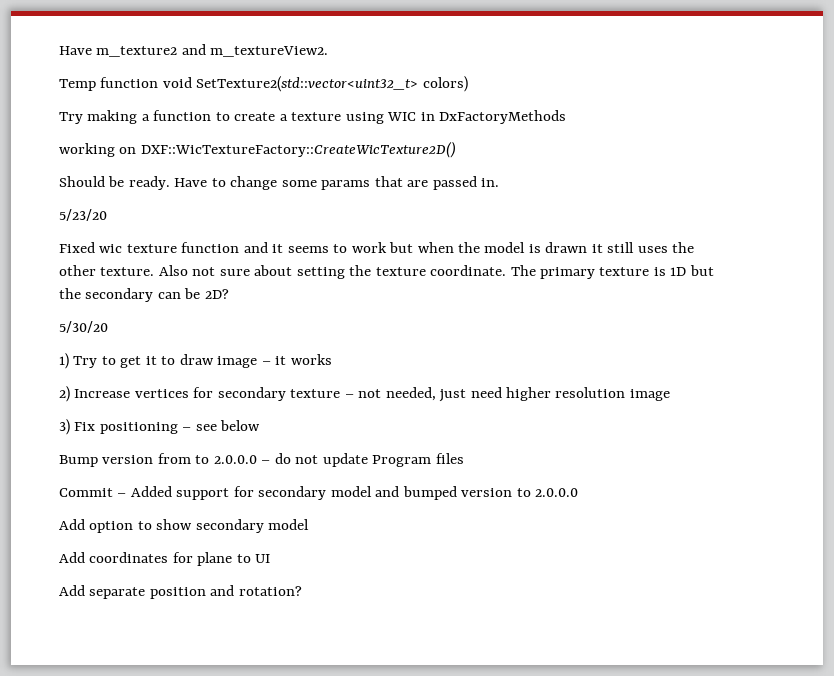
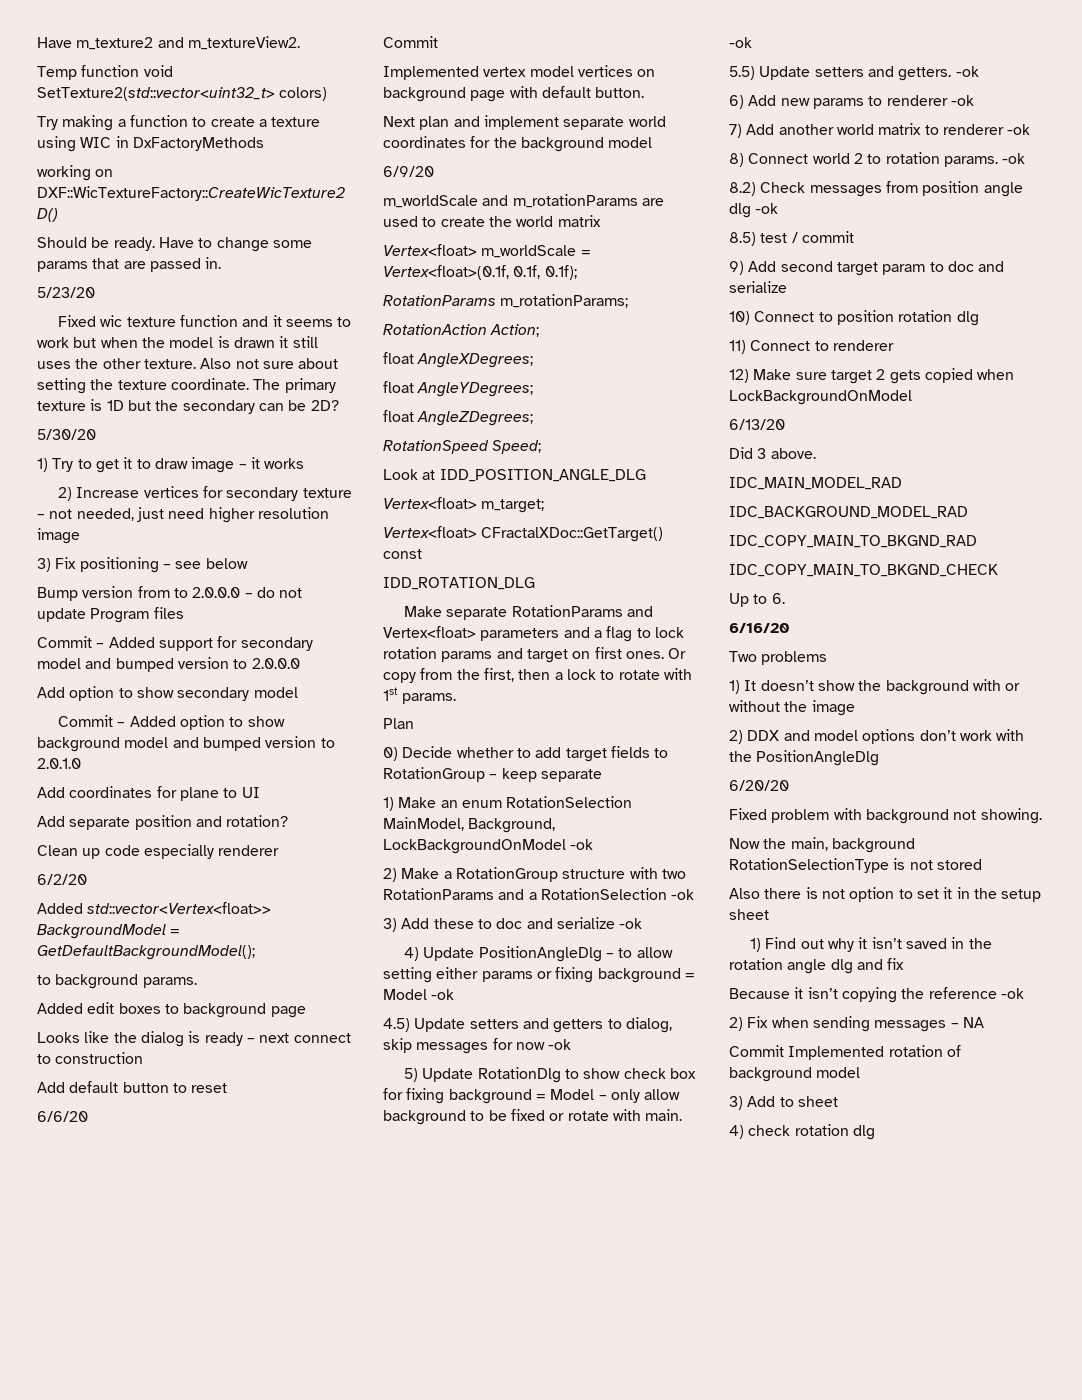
(310, 524) none -> [58,715,285,730] [37,736,335,752] [37,758,81,769] // Commit – Added option to show background model and bumped version to 2.0.1.0
(302, 591) none -> [37,844,280,859] [37,874,87,885] [37,902,272,914] [37,924,181,939] [37,945,255,960] [37,974,197,989] [37,1002,306,1018] [37,1031,351,1047] [37,1052,144,1064] [37,1081,228,1093] [37,1111,88,1122] [383,36,438,48] [383,65,656,80] [383,86,645,102] [383,115,666,130] [383,136,653,152] [383,166,434,177] [383,194,664,208] [383,215,601,227] [383,244,591,258] [383,265,577,280] [383,294,629,308] [383,324,540,337] [383,352,534,368] [383,381,534,397] [383,410,534,426] [383,440,542,454] [383,469,646,482] [383,497,545,513] [383,526,664,542] [383,549,422,559] [383,577,535,590] [404,605,654,620] [383,626,684,642] [383,647,687,663] [383,668,692,683] [383,687,457,704] [383,718,414,729] [383,746,669,762] [383,767,602,782] [383,796,633,811] [383,817,556,833] [383,839,594,854] [383,867,686,882] [383,888,695,900] [383,917,643,932] [404,946,673,962] [383,967,695,983] [383,989,455,1000] [383,1017,672,1033] [383,1038,572,1054] [404,1067,696,1083] [383,1088,681,1104] [383,1109,683,1125] [729,37,752,48] [729,66,979,81] [729,95,974,109] [729,123,1031,138] [729,152,1026,167] [729,181,1023,197] [729,203,779,218] [729,231,854,246] [729,261,1005,276] [729,281,787,293] [729,310,979,326] [729,340,894,354] [729,368,1015,384] [729,390,912,405] [729,419,785,430] [729,447,816,459] [729,477,902,490] [729,506,968,519] [729,535,977,548] [729,564,998,577] [729,593,785,607] [729,623,789,633] [729,651,828,665] [729,679,1021,695] [729,700,855,716] [729,729,1025,744] [729,750,880,766] [729,780,789,791] [729,808,1042,824] [729,837,915,853] [729,858,982,873] [729,887,1042,902] [729,909,769,920] [750,937,992,952] [729,958,905,974] [729,987,1024,1003] [729,1016,984,1032] [729,1045,961,1060] [729,1067,861,1082] [729,1096,838,1110] [729,1124,875,1140] // Clean up code especially renderer // 6/2/20 // Added std::vector<Vertex<float>> BackgroundModel = GetDefaultBackgroundModel(); // to background params. // Added edit boxes to background page // Looks like the dialog is ready – next connect to construction // Add default button to reset // 6/6/20 // Commit // Implemented vertex model vertices on background page with default button. // Next plan and implement separate world coordinates for the background model // 6/9/20 // m_worldScale and m_rotationParams are used to create the world matrix // Vertex<float> m_worldScale = Vertex<float>(0.1f, 0.1f, 0.1f); // RotationParams m_rotationParams; // RotationAction Action; // float AngleXDegrees; // float AngleYDegrees; // float AngleZDegrees; // RotationSpeed Speed; // Look at IDD_POSITION_ANGLE_DLG // Vertex<float> m_target; // Vertex<float> CFractalXDoc::GetTarget() const // IDD_ROTATION_DLG // Make separate RotationParams and Vertex<float> parameters and a flag to lock rotation params and target on first ones. Or copy from the first, then a lock to rotate with 1st params. // Plan // 0) Decide whether to add target fields to RotationGroup – keep separate // 1) Make an enum RotationSelection MainModel, Background, LockBackgroundOnModel -ok // 2) Make a RotationGroup structure with two RotationParams and a RotationSelection -ok // 3) Add these to doc and serialize -ok // 4) Update PositionAngleDlg – to allow setting either params or fixing background = Model -ok // 4.5) Update setters and getters to dialog, skip messages for now -ok // 5) Update RotationDlg to show check box for fixing background = Model – only allow background to be fixed or rotate with main. -ok // 5.5) Update setters and getters. -ok // 6) Add new params to renderer -ok // 7) Add another world matrix to renderer -ok // 8) Connect world 2 to rotation params. -ok // 8.2) Check messages from position angle dlg -ok // 8.5) test / commit // 9) Add second target param to doc and serialize // 10) Connect to position rotation dlg // 11) Connect to renderer // 12) Make sure target 2 gets copied when LockBackgroundOnModel // 6/13/20 // Did 3 above. // IDC_MAIN_MODEL_RAD // IDC_BACKGROUND_MODEL_RAD // IDC_COPY_MAIN_TO_BKGND_RAD // IDC_COPY_MAIN_TO_BKGND_CHECK // Up to 6. // 6/16/20 // Two problems // 1) It doesn’t show the background with or without the image // 2) DDX and model options don’t work with the PositionAngleDlg // 6/20/20 // Fixed problem with background not showing. // Now the main, background RotationSelectionType is not stored // Also there is not option to set it in the setup sheet // 1) Find out why it isn’t saved in the rotation angle dlg and fix // Because it isn’t copying the reference -ok // 2) Fix when sending messages – NA // Commit Implemented rotation of background model // 3) Add to sheet // 4) check rotation dlg

